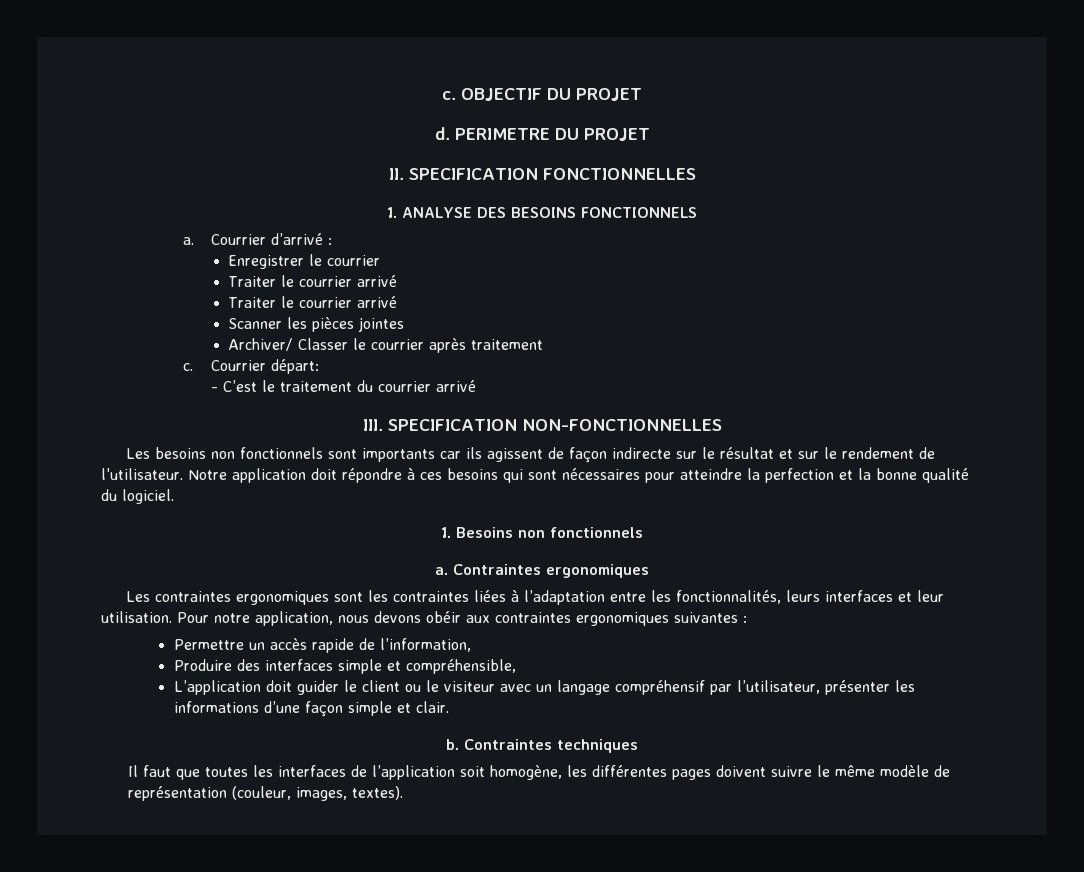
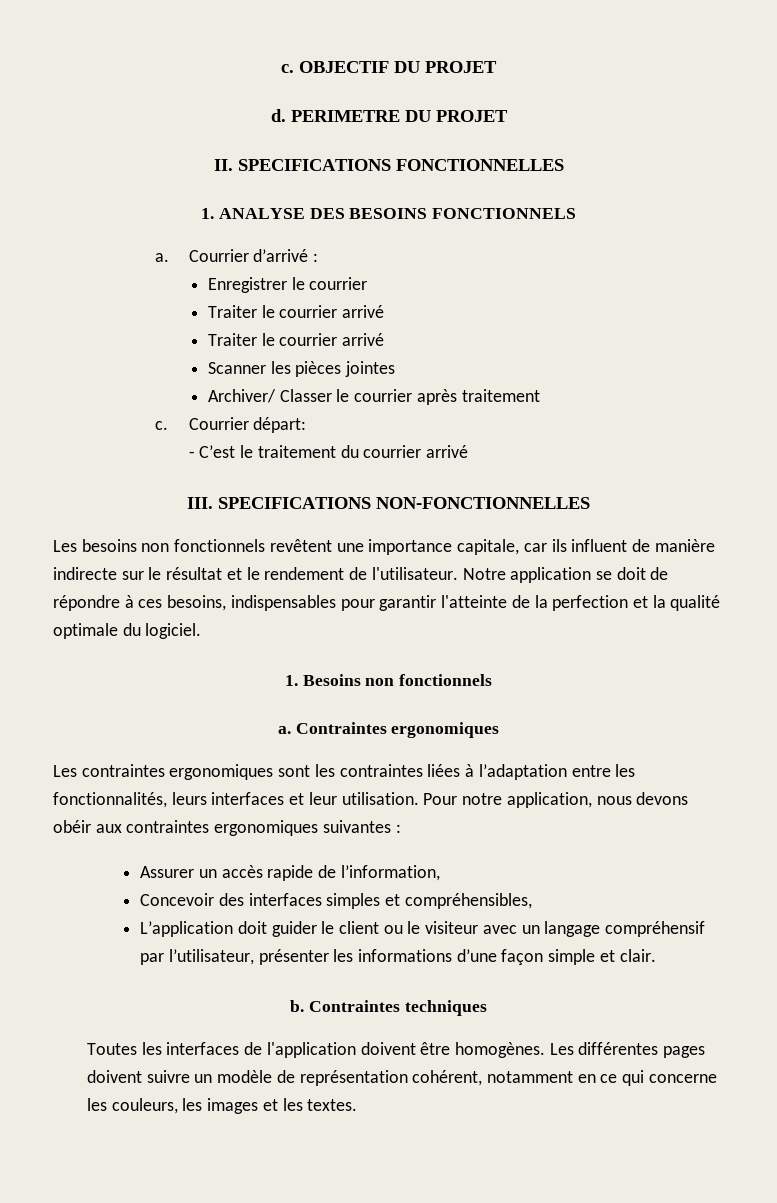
[408,168,538,180] SPECIFICATION -> [237,159,391,171] SPECIFICATIONS
[387,419,517,431] SPECIFICATION -> [218,497,371,509] SPECIFICATIONS
[328,447,608,463] sont importants car ils agissent de façon -> [269,539,715,555] revêtent une importance capitale, car ils influent de manière
[798,451,820,459] sur -> (242, 574) none
[311,468,742,483] doit répondre à ces besoins qui sont nécessaires pour atteindre -> [595,567,669,580] [53,595,530,611] se doit de répondre à ces besoins, indispensables pour garantir l'atteinte de
[876,468,969,483] bonne qualité -> [670,595,721,611] [53,623,118,639] qualité optimale
[173,639,244,650] Permettre -> [140,866,195,878] Assurer
[173,659,232,671] Produire -> [140,893,215,906] Concevoir
[337,659,516,674] simple et compréhensible, -> [326,893,532,909] simples et compréhensibles,
[128,765,588,780] Il faut que toutes les interfaces de l’application soit homogène, les -> [86,1042,574,1058] Toutes les interfaces de l'application doivent être homogènes. Les
[817,765,876,777] le même -> [194,1074,213,1083] un
[232,786,404,801] (couleur, images, textes). -> [412,1070,717,1086] [86,1098,358,1114] cohérent, notamment en ce qui concerne les couleurs, les images et les textes.

